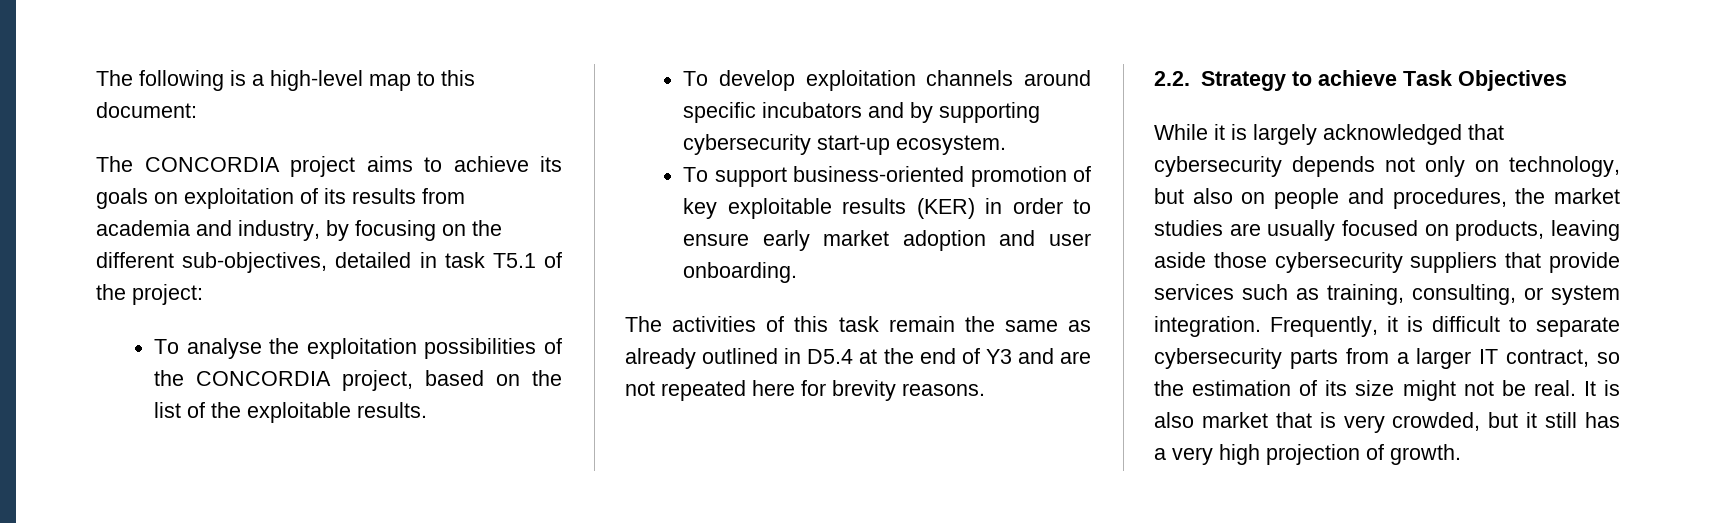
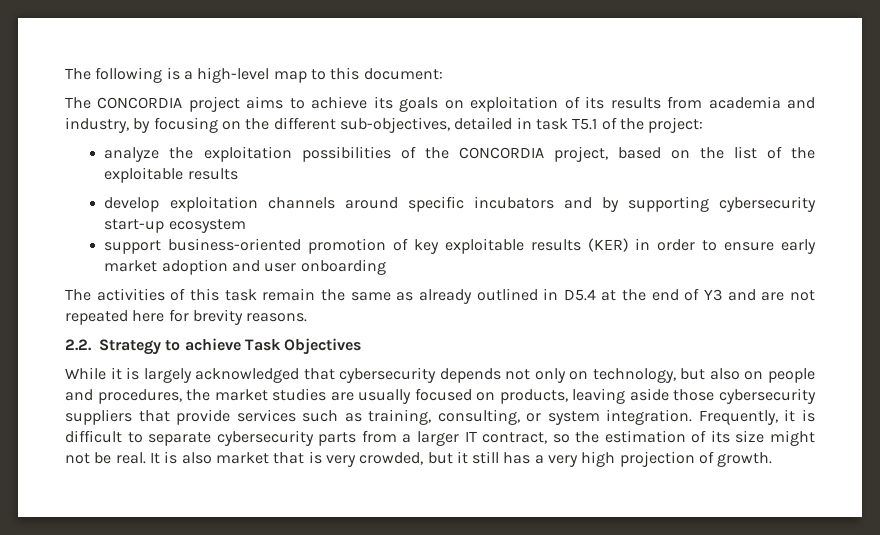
[154,338,262,359] To analyse -> [104,147,160,162] analyze
[357,402,428,418] [683,71,709,86] results. // To -> [187,168,238,180] results //
[896,135,1007,155] [683,167,709,182] ecosystem. // To -> [168,219,246,233] ecosystem //
[683,262,798,283] onboarding. -> [300,259,386,275] onboarding

